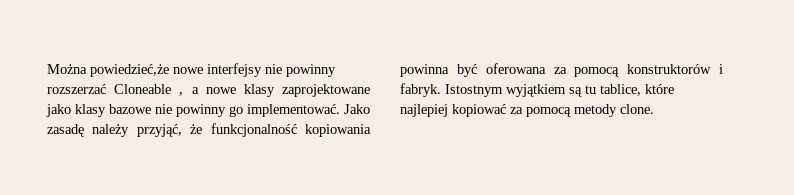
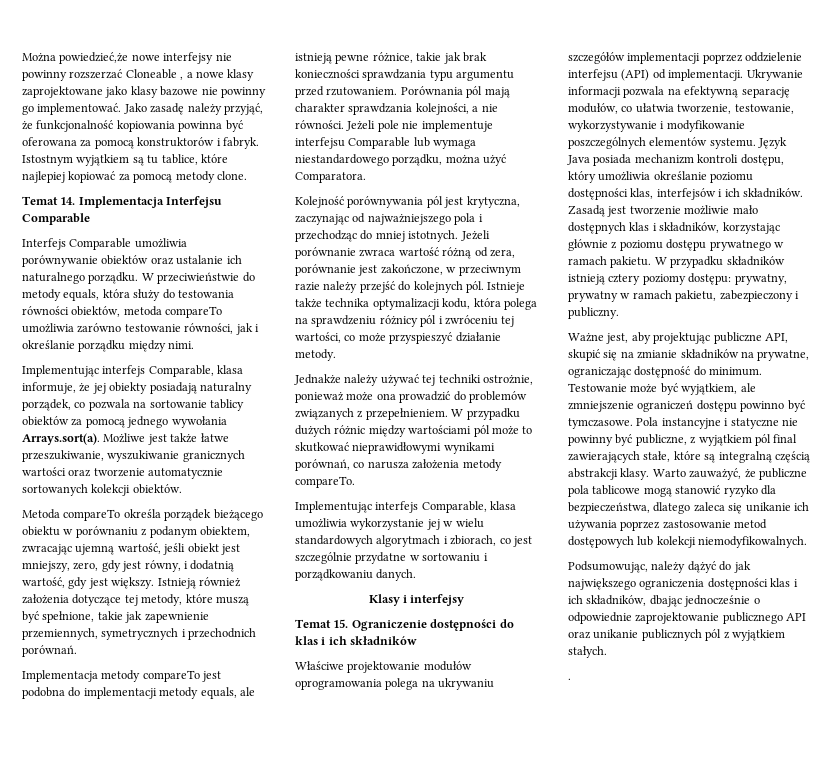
(654, 109) none -> [22,196,223,208] [22,213,90,225] [22,238,187,250] [22,255,242,267] [22,272,255,284] [22,289,234,301] [22,306,223,318] [22,323,259,335] [22,340,195,352] [22,365,244,377] [22,382,252,394] [22,399,244,411] [22,416,227,428] [22,433,229,445] [22,450,245,462] [22,467,224,479] [22,484,182,496] [22,509,263,521] [22,526,250,538] [22,543,240,555] [22,560,235,572] [22,577,241,589] [22,594,249,606] [22,611,209,623] [22,628,257,640] [22,645,77,657] [22,670,222,682] [22,687,255,699] [295,52,487,64] [295,69,515,81] [295,86,510,98] [295,103,498,115] [295,120,493,132] [295,137,477,149] [295,154,507,166] [295,172,366,183] [295,196,520,208] [295,213,483,225] [295,230,490,242] [295,247,515,259] [295,264,521,276] [295,281,526,293] [295,298,537,310] [295,315,515,327] [295,332,501,344] [295,349,336,361] [294,374,533,386] [295,391,527,403] [295,408,520,420] [295,425,533,437] [295,442,495,454] [295,459,502,471] [295,476,355,488] [295,501,517,513] [295,518,484,530] [295,535,532,547] [295,552,488,564] [295,569,417,581] [368,594,465,606] [295,619,514,631] [295,636,418,645] [295,661,472,673] [295,678,495,690] [568,52,803,64] [568,69,803,81] [568,86,790,98] [568,103,794,114] [568,120,745,132] [568,137,788,149] [567,154,784,166] [568,171,754,183] [568,188,803,200] [568,205,758,217] [568,222,780,234] [568,239,784,251] [568,256,785,268] [568,273,787,285] [568,290,799,302] [568,307,619,319] [568,332,788,344] [568,349,810,361] [568,366,763,378] [568,383,756,395] [568,400,805,412] [568,417,798,429] [568,434,798,446] [568,451,810,463] [568,468,807,480] [568,485,776,497] [568,502,809,514] [568,519,768,531] [568,536,808,548] [568,561,751,573] [568,578,798,590] [568,595,760,607] [568,612,807,624] [568,629,785,641] [568,646,607,658] [568,678,571,680] // Temat 14. Implementacja Interfejsu Comparable // Interfejs Comparable umożliwia porównywanie obiektów oraz ustalanie ich naturalnego porządku. W przeciwieństwie do metody equals, która służy do testowania równości obiektów, metoda compareTo umożliwia zarówno testowanie równości, jak i określanie porządku między nimi. // Implementując interfejs Comparable, klasa informuje, że jej obiekty posiadają naturalny porządek, co pozwala na sortowanie tablicy obiektów za pomocą jednego wywołania Arrays.sort(a). Możliwe jest także łatwe przeszukiwanie, wyszukiwanie granicznych wartości oraz tworzenie automatycznie sortowanych kolekcji obiektów. // Metoda compareTo określa porządek bieżącego obiektu w porównaniu z podanym obiektem, zwracając ujemną wartość, jeśli obiekt jest mniejszy, zero, gdy jest równy, i dodatnią wartość, gdy jest większy. Istnieją również założenia dotyczące tej metody, które muszą być spełnione, takie jak zapewnienie przemiennych, symetrycznych i przechodnich porównań. // Implementacja metody compareTo jest podobna do implementacji metody equals, ale istnieją pewne różnice, takie jak brak konieczności sprawdzania typu argumentu przed rzutowaniem. Porównania pól mają charakter sprawdzania kolejności, a nie równości. Jeżeli pole nie implementuje interfejsu Comparable lub wymaga niestandardowego porządku, można użyć Comparatora. // Kolejność porównywania pól jest krytyczna, zaczynając od najważniejszego pola i przechodząc do mniej istotnych. Jeżeli porównanie zwraca wartość różną od zera, porównanie jest zakończone, w przeciwnym razie należy przejść do kolejnych pól. Istnieje także technika optymalizacji kodu, która polega na sprawdzeniu różnicy pól i zwróceniu tej wartości, co może przyspieszyć działanie metody. // Jednakże należy używać tej techniki ostrożnie, ponieważ może ona prowadzić do problemów związanych z przepełnieniem. W przypadku dużych różnic między wartościami pól może to skutkować nieprawidłowymi wynikami porównań, co narusza założenia metody compareTo. // Implementując interfejs Comparable, klasa umożliwia wykorzystanie jej w wielu standardowych algorytmach i zbiorach, co jest szczególnie przydatne w sortowaniu i porządkowaniu danych. // Klasy i interfejsy // Temat 15. Ograniczenie dostępności do klas i ich składników // Właściwe projektowanie modułów oprogramowania polega na ukrywaniu szczegółów implementacji poprzez oddzielenie interfejsu (API) od implementacji. Ukrywanie informacji pozwala na efektywną separację modułów, co ułatwia tworzenie, testowanie, wykorzystywanie i modyfikowanie poszczególnych elementów systemu. Język Java posiada mechanizm kontroli dostępu, który umożliwia określanie poziomu dostępności klas, interfejsów i ich składników. Zasadą jest tworzenie możliwie mało dostępnych klas i składników, korzystając głównie z poziomu dostępu prywatnego w ramach pakietu. W przypadku składników istnieją cztery poziomy dostępu: prywatny, prywatny w ramach pakietu, zabezpieczony i publiczny. // Ważne jest, aby projektując publiczne API, skupić się na zmianie składników na prywatne, ograniczając dostępność do minimum. Testowanie może być wyjątkiem, ale zmniejszenie ograniczeń dostępu powinno być tymczasowe. Pola instancyjne i statyczne nie powinny być publiczne, z wyjątkiem pól final zawierających stałe, które są integralną częścią abstrakcji klasy. Warto zauważyć, że publiczne pola tablicowe mogą stanowić ryzyko dla bezpieczeństwa, dlatego zaleca się unikanie ich używania poprzez zastosowanie metod dostępowych lub kolekcji niemodyfikowalnych. // Podsumowując, należy dążyć do jak największego ograniczenia dostępności klas i ich składników, dbając jednocześnie o odpowiednie zaprojektowanie publicznego API oraz unikanie publicznych pól z wyjątkiem stałych. // .

